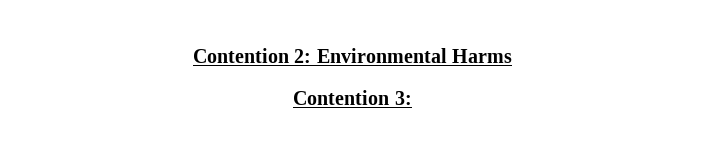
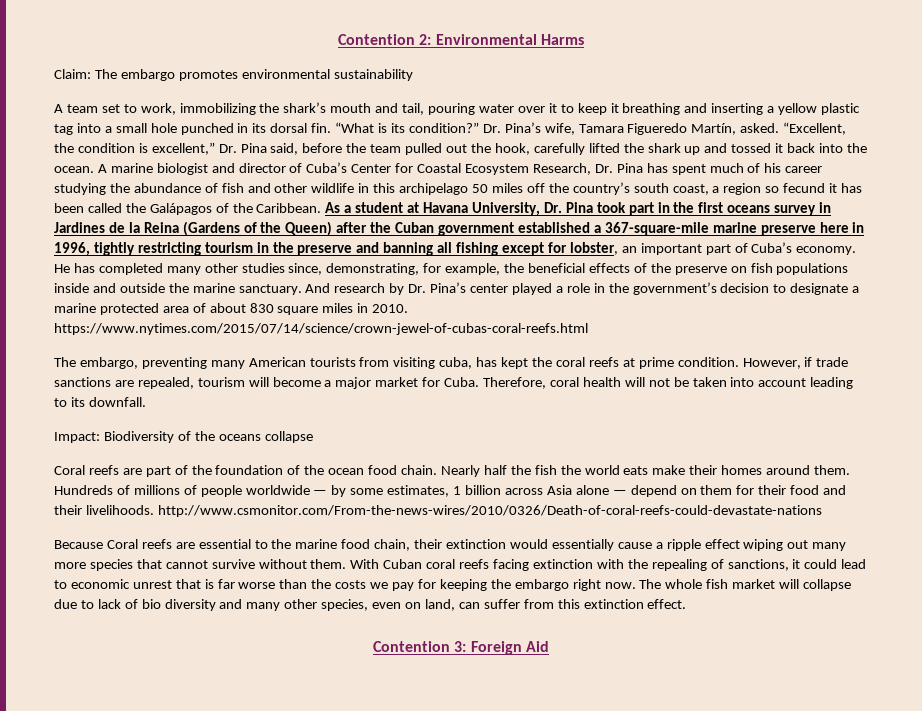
(513, 56) none -> [54,69,413,81] [54,102,861,115] [54,122,847,135] [54,142,867,155] [54,162,823,175] [54,182,863,195] [54,202,832,216] [54,221,865,236] [54,242,857,256] [54,263,849,275] [54,282,860,295] [54,303,409,315] [54,323,588,335] [54,357,849,369] [54,377,854,389] [54,397,146,407] [54,431,313,443] [54,465,851,477] [54,485,847,497] [54,505,822,517] [54,539,847,551] [54,559,867,571] [54,579,852,591] [54,599,687,611] // Claim: The embargo promotes environmental sustainability // A team set to work, immobilizing the shark’s mouth and tail, pouring water over it to keep it breathing and inserting a yellow plastic tag into a small hole punched in its dorsal fin. “What is its condition?” Dr. Pina’s wife, Tamara Figueredo Martín, asked. “Excellent, the condition is excellent,” Dr. Pina said, before the team pulled out the hook, carefully lifted the shark up and tossed it back into the ocean. A marine biologist and director of Cuba’s Center for Coastal Ecosystem Research, Dr. Pina has spent much of his career studying the abundance of fish and other wildlife in this archipelago 50 miles off the country’s south coast, a region so fecund it has been called the Galápagos of the Caribbean. As a student at Havana University, Dr. Pina took part in the first oceans survey in Jardines de la Reina (Gardens of the Queen) after the Cuban government established a 367-square-mile marine preserve here in 1996, tightly restricting tourism in the preserve and banning all fishing except for lobster, an important part of Cuba’s economy. He has completed many other studies since, demonstrating, for example, the beneficial effects of the preserve on fish populations inside and outside the marine sanctuary. And research by Dr. Pina’s center played a role in the government’s decision to designate a marine protected area of about 830 square miles in 2010. https://www.nytimes.com/2015/07/14/science/crown-jewel-of-cubas-coral-reefs.html // The embargo, preventing many American tourists from visiting cuba, has kept the coral reefs at prime condition. However, if trade sanctions are repealed, tourism will become a major market for Cuba. Therefore, coral health will not be taken into account leading to its downfall. // Impact: Biodiversity of the oceans collapse // Coral reefs are part of the foundation of the ocean food chain. Nearly half the fish the world eats make their homes around them. Hundreds of millions of people worldwide — by some estimates, 1 billion across Asia alone — depend on them for their food and their livelihoods. http://www.csmonitor.com/From-the-news-wires/2010/0326/Death-of-coral-reefs-could-devastate-nations // Because Coral reefs are essential to the marine food chain, their extinction would essentially cause a ripple effect wiping out many more species that cannot survive without them. With Cuban coral reefs facing extinction with the repealing of sanctions, it could lead to economic unrest that is far worse than the costs we pay for keeping the embargo right now. The whole fish market will collapse due to lack of bio diversity and many other species, even on land, can suffer from this extinction effect.
(412, 98) none -> [470,641,549,655] Foreign Aid

